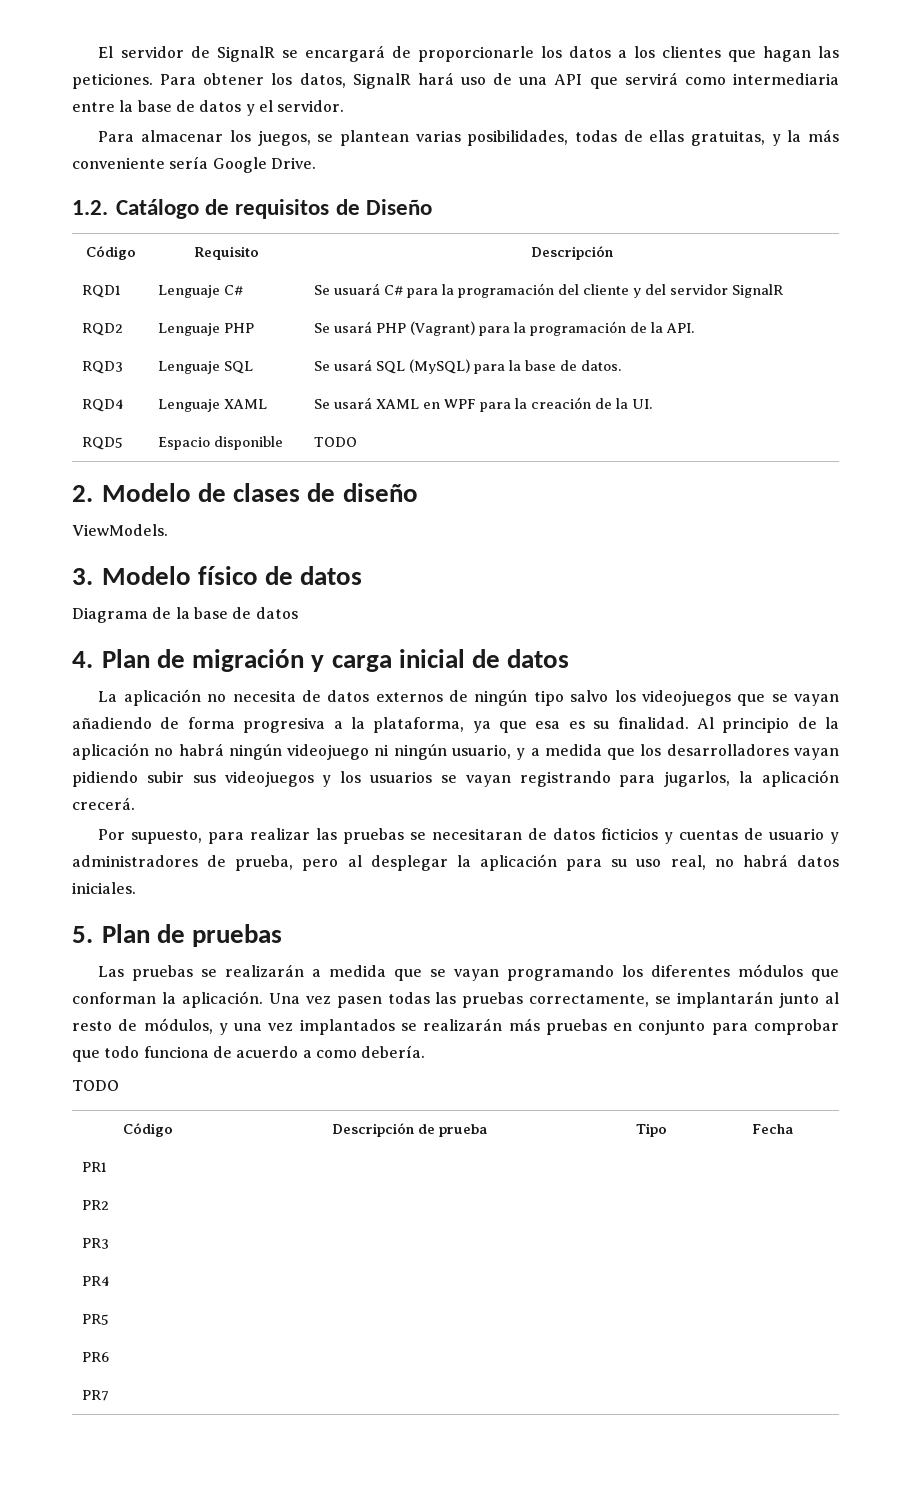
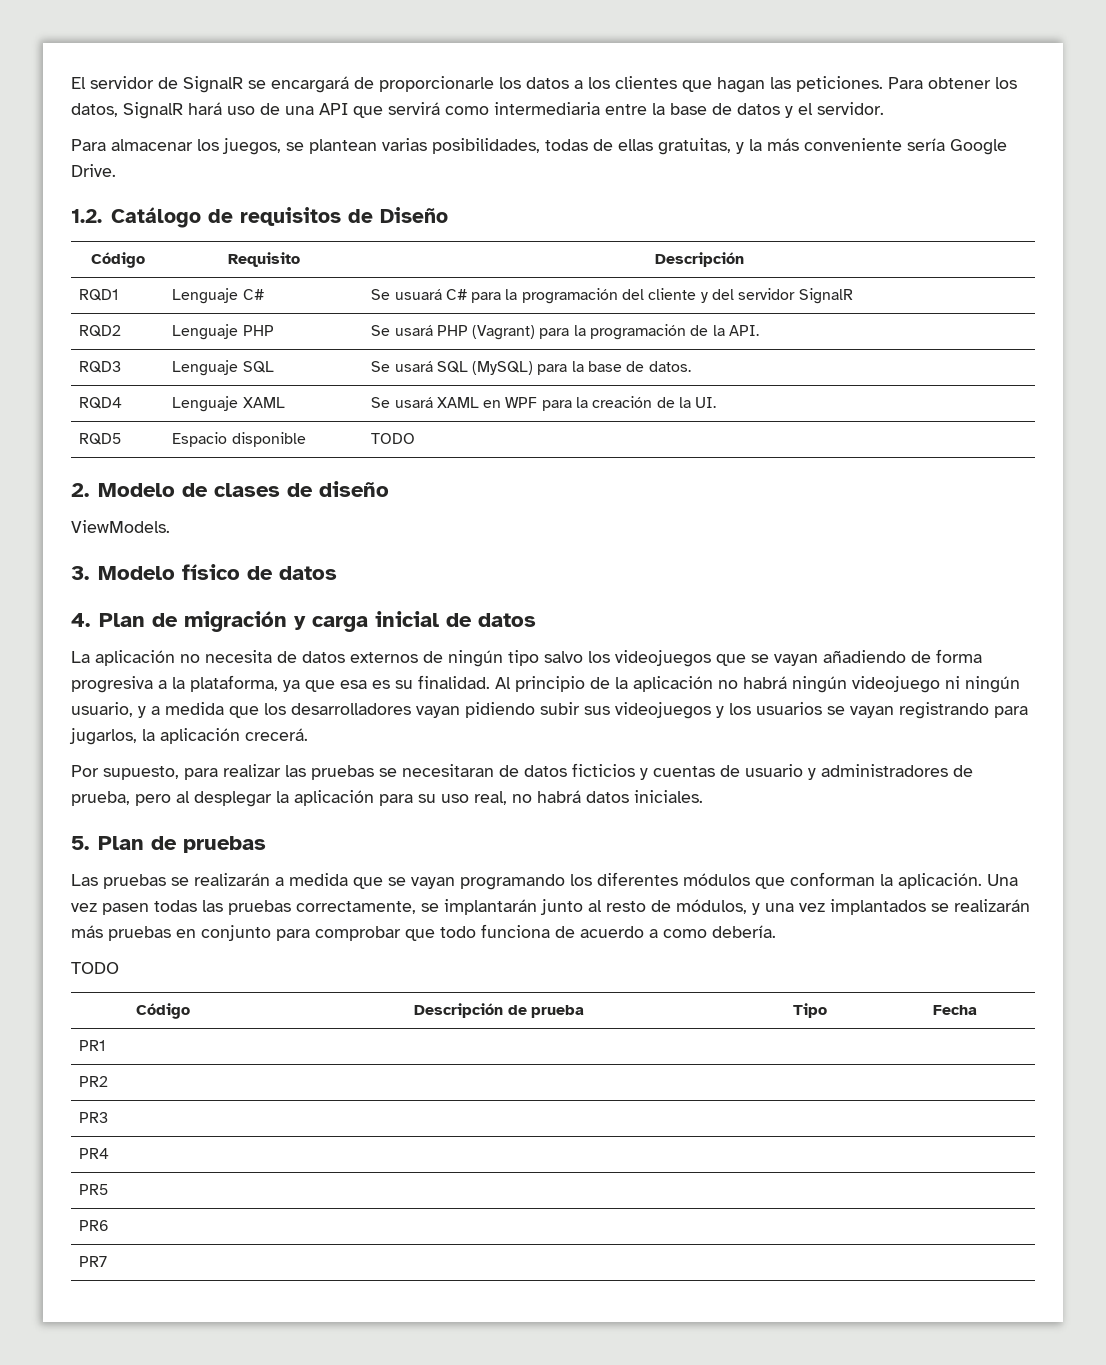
[72,607,298,623] // Diagrama de la base de datos -> (337, 573) none

